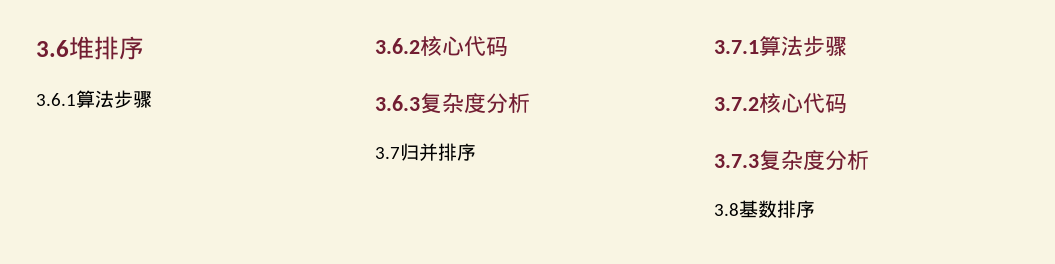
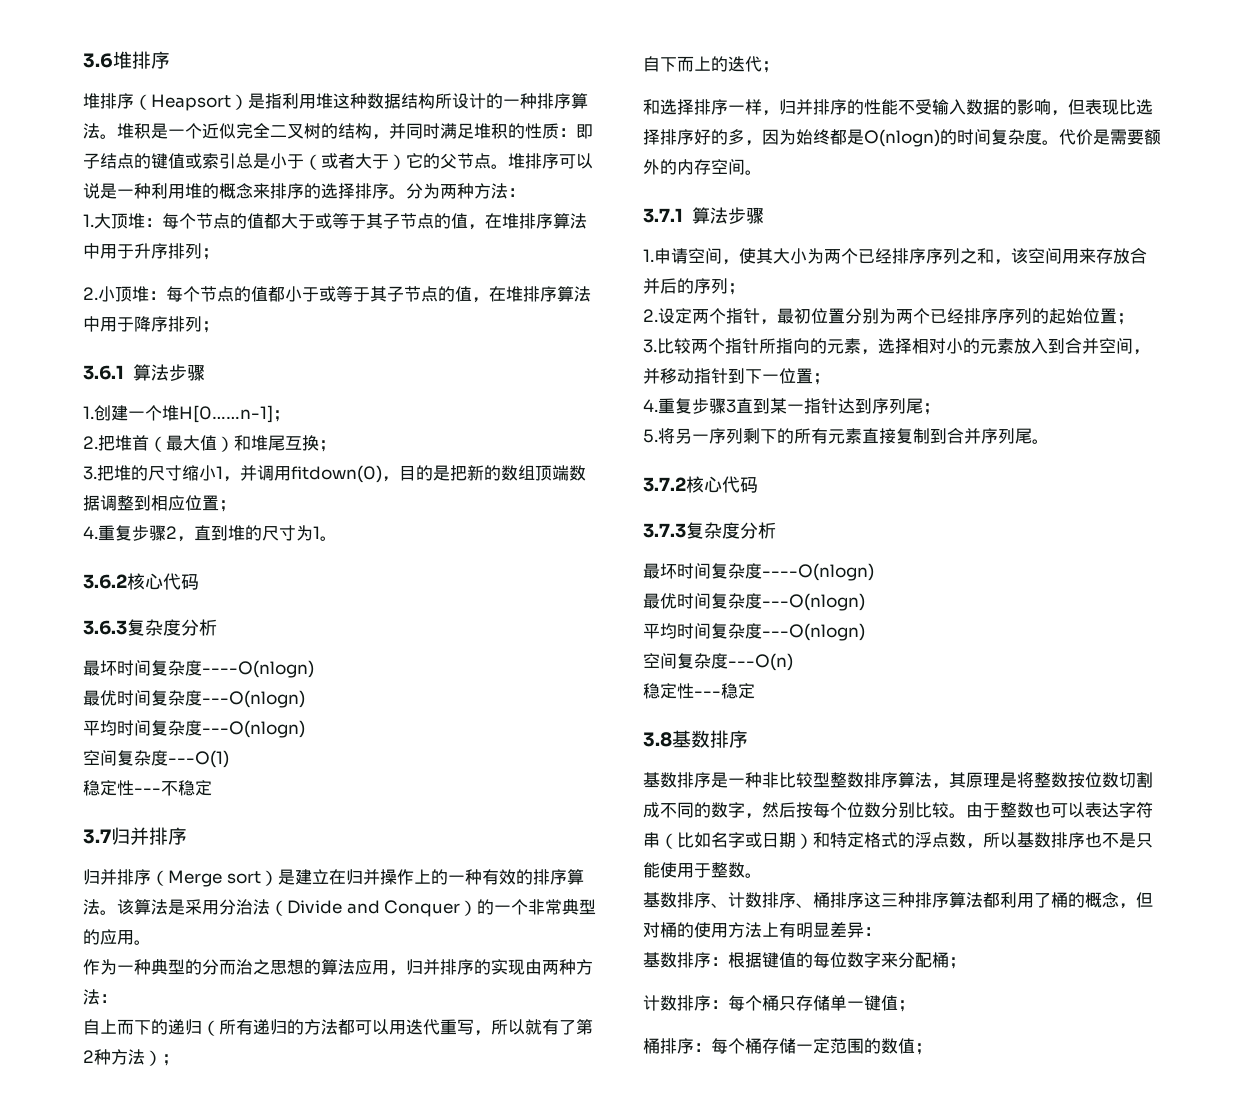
[36,90,152,109] 3.6.1算法步骤 -> [83,93,588,111] [83,123,593,140] [83,153,593,170] [83,183,525,199] [83,213,587,230] [83,243,219,260] [83,286,591,303] [83,316,219,333] [83,364,205,381] [83,405,290,423] [83,435,336,452] [83,465,586,483] [83,495,236,512] [83,525,337,542] 堆排序（Heapsort）是指利用堆这种数据结构所设计的一种排序算法。堆积是一个近似完全二叉树的结构，并同时满足堆积的性质：即子结点的键值或索引总是小于（或者大于）它的父节点。堆排序可以说是一种利用堆的概念来排序的选择排序。分为两种方法： // 1.大顶堆：每个节点的值都大于或等于其子节点的值，在堆排序算法中用于升序排列； // 2.小顶堆：每个节点的值都小于或等于其子节点的值，在堆排序算法中用于降序排列； // 3.6.1算法步骤 // 1.创建一个堆H[0……n-1]； // 2.把堆首（最大值）和堆尾互换； // 3.把堆的尺寸缩小1，并调用fitdown(0)，目的是把新的数组顶端数据调整到相应位置； // 4.重复步骤2，直到堆的尺寸为1。
[375,143,476,161] [714,36,847,57] 3.7归并排序 // 3.7.1算法步骤 -> [83,660,314,678] [83,690,305,708] [83,720,305,738] [83,750,229,768] [83,780,212,796] [83,827,187,845] [83,869,584,887] [83,899,597,917] [83,929,151,945] [83,959,593,976] [83,989,117,1005] [83,1019,593,1036] [83,1049,179,1066] [643,56,779,73] [643,99,1153,116] [643,129,1161,147] [643,159,762,175] [643,207,764,224] [643,248,1147,265] [643,278,745,295] [643,308,1134,325] [643,338,1150,355] [643,368,830,385] [643,398,940,415] [643,428,1049,444] 最坏时间复杂度----O(nlogn) // 最优时间复杂度---O(nlogn) // 平均时间复杂度---O(nlogn) // 空间复杂度---O(1) // 稳定性---不稳定 // 3.7归并排序 // 归并排序（Merge sort）是建立在归并操作上的一种有效的排序算法。该算法是采用分治法（Divide and Conquer）的一个非常典型的应用。 // 作为一种典型的分而治之思想的算法应用，归并排序的实现由两种方法： // 自上而下的递归（所有递归的方法都可以用迭代重写，所以就有了第2种方法）； // 自下而上的迭代； // 和选择排序一样，归并排序的性能不受输入数据的影响，但表现比选择排序好的多，因为始终都是O(nlogn)的时间复杂度。代价是需要额外的内存空间。 // 3.7.1算法步骤 // 1.申请空间，使其大小为两个已经排序序列之和，该空间用来存放合并后的序列； // 2.设定两个指针，最初位置分别为两个已经排序序列的起始位置； // 3.比较两个指针所指向的元素，选择相对小的元素放入到合并空间，并移动指针到下一位置； // 4.重复步骤3直到某一指针达到序列尾； // 5.将另一序列剩下的所有元素直接复制到合并序列尾。
[714,200,815,218] 3.8基数排序 -> [643,563,874,581] [643,593,865,611] [643,623,865,641] [643,653,793,671] [643,683,755,699] [643,730,748,748] [643,772,1153,789] [643,802,1153,819] [643,832,1153,849] [643,862,762,878] [643,892,1153,909] [643,922,881,938] [643,952,966,969] [643,995,915,1012] [643,1038,932,1055] 最坏时间复杂度----O(nlogn) // 最优时间复杂度---O(nlogn) // 平均时间复杂度---O(nlogn) // 空间复杂度---O(n) // 稳定性---稳定 // 3.8基数排序 // 基数排序是一种非比较型整数排序算法，其原理是将整数按位数切割成不同的数字，然后按每个位数分别比较。由于整数也可以表达字符串（比如名字或日期）和特定格式的浮点数，所以基数排序也不是只能使用于整数。 // 基数排序、计数排序、桶排序这三种排序算法都利用了桶的概念，但对桶的使用方法上有明显差异： // 基数排序：根据键值的每位数字来分配桶； // 计数排序：每个桶只存储单一键值； // 桶排序：每个桶存储一定范围的数值；

